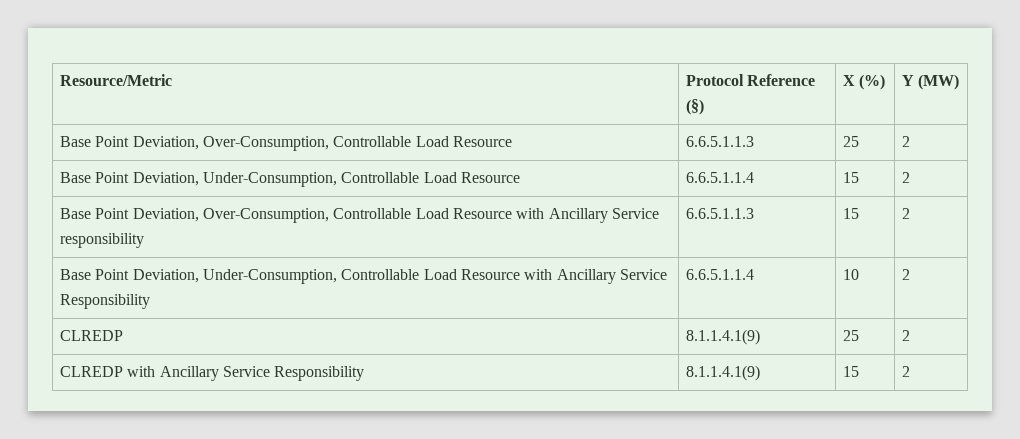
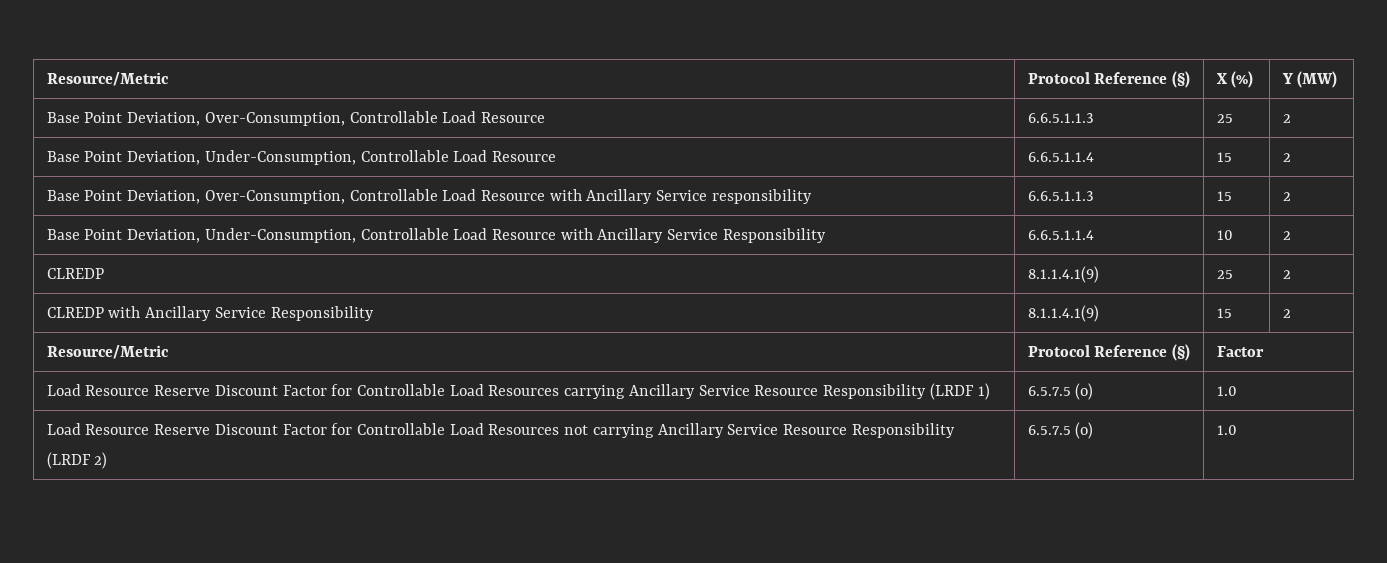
(911, 371) none -> [46,345,168,359] [1027,344,1191,361] [1216,346,1264,357] [46,383,990,400] [1027,383,1094,400] [1216,386,1237,396] [46,423,955,438] [46,452,108,469] [1027,422,1094,439] [1216,425,1237,435] // Resource/Metric | Protocol Reference (§) | Factor // Load Resource Reserve Discount Factor for Controllable Load Resources carrying Ancillary Service Resource Responsibility (LRDF 1) | 6.5.7.5 (o) | 1.0 // Load Resource Reserve Discount Factor for Controllable Load Resources not carrying Ancillary Service Resource Responsibility (LRDF 2) | 6.5.7.5 (o) | 1.0

